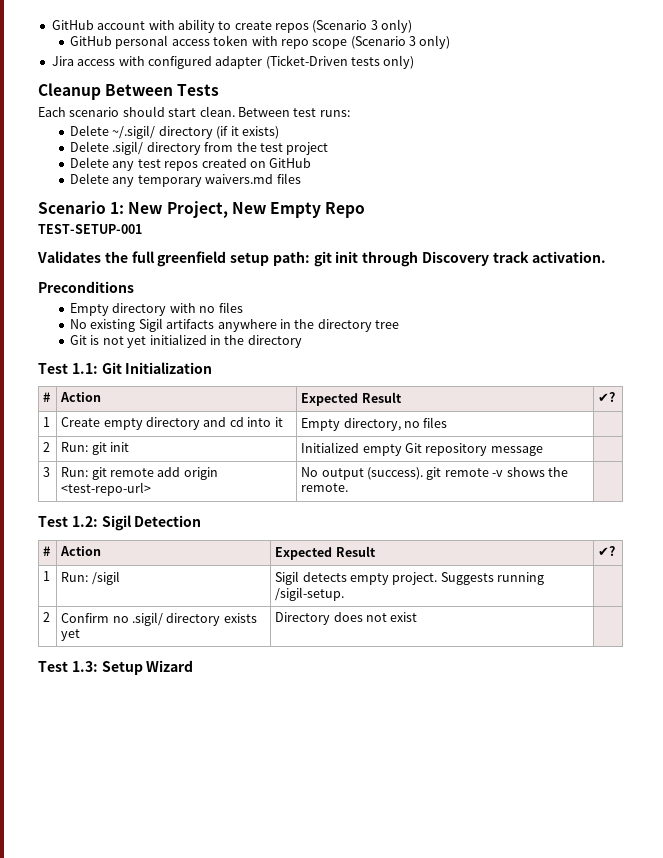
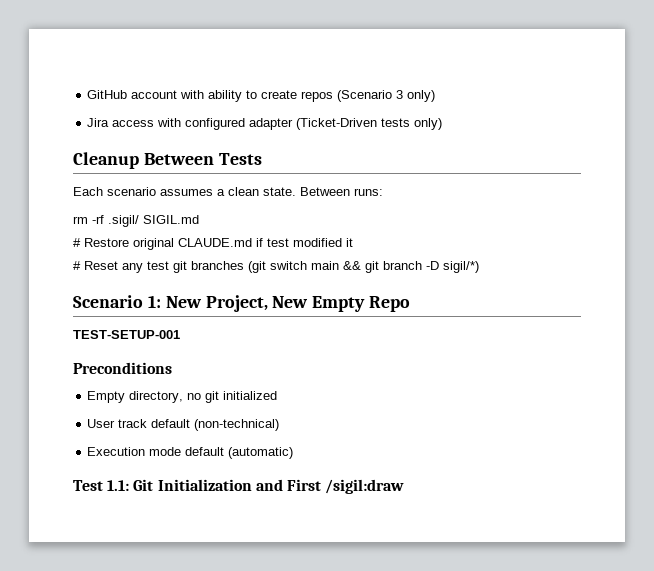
[70,35,451,49] // GitHub personal access token with repo scope (Scenario 3 only) -> (436, 96) none
[122,106,350,117] [70,125,279,139] [70,141,329,155] [70,157,312,171] [70,173,301,187] should start clean. Between test runs: // Delete ~/.sigil/ directory (if it exists) // Delete .sigil/ directory from the test project // Delete any test repos created on GitHub // Delete any temporary waivers.md files -> [160,187,383,196] [73,215,199,227] [73,238,353,250] [73,261,479,273] assumes a clean state. Between runs: // rm -rf .sigil/ SIGIL.md // # Restore original CLAUDE.md if test modified it // # Reset any test git branches (git switch main && git branch -D sigil/*)
[37,251,606,267] [38,281,134,293] [70,302,243,316] [70,318,400,332] [70,334,302,348] [38,362,213,374] [43,392,51,402] [60,392,102,402] [301,392,402,406] [598,392,616,402] [43,417,51,427] [61,417,283,430] [301,417,448,431] [43,442,51,452] [61,442,130,455] [301,442,543,456] [43,467,51,477] [61,467,218,480] [61,482,152,496] [301,467,568,480] [301,483,349,492] [38,515,202,531] [43,546,51,556] [60,546,102,556] [275,546,376,560] [598,546,616,556] [43,571,51,581] [61,571,120,585] [275,571,545,585] [275,587,345,601] [43,612,51,622] [61,612,257,626] [61,629,81,641] [275,612,418,625] [38,660,194,675] Validates the full greenfield setup path: git init through Discovery track activation. // Preconditions // Empty directory with no files // No existing Sigil artifacts anywhere in the directory tree // Git is not yet initialized in the directory // Test 1.1: Git Initialization // # | Action | Expected Result | ✔? // 1 | Create empty directory and cd into it | Empty directory, no files | // 2 | Run: git init | Initialized empty Git repository message | // 3 | Run: git remote add origin <test-repo-url> | No output (success). git remote -v shows the remote. | // Test 1.2: Sigil Detection // # | Action | Expected Result | ✔? // 1 | Run: /sigil | Sigil detects empty project. Suggests running /sigil-setup. | // 2 | Confirm no .sigil/ directory exists yet | Directory does not exist | // Test 1.3: Setup Wizard -> [73,362,172,374] [87,391,278,403] [87,419,280,431] [87,447,294,459] [73,479,405,494] Preconditions // Empty directory, no git initialized // User track default (non-technical) // Execution mode default (automatic) // Test 1.1: Git Initialization and First /sigil:draw

